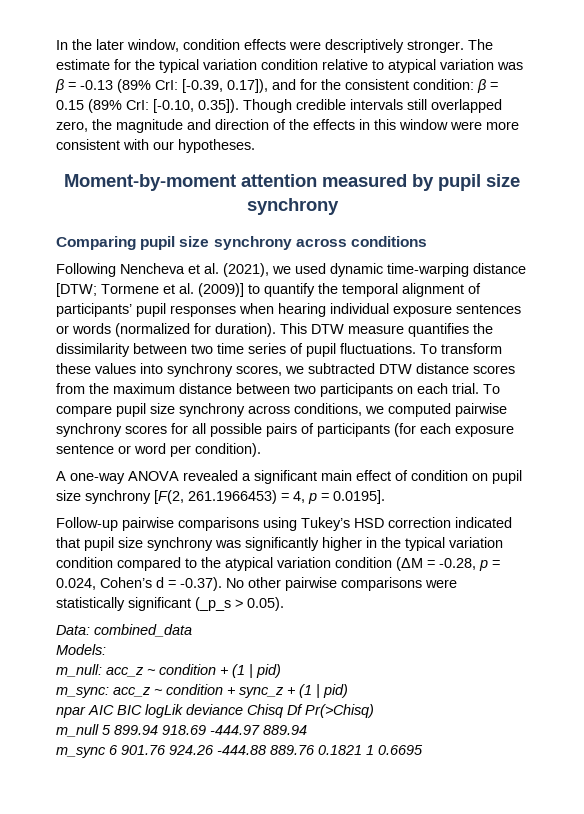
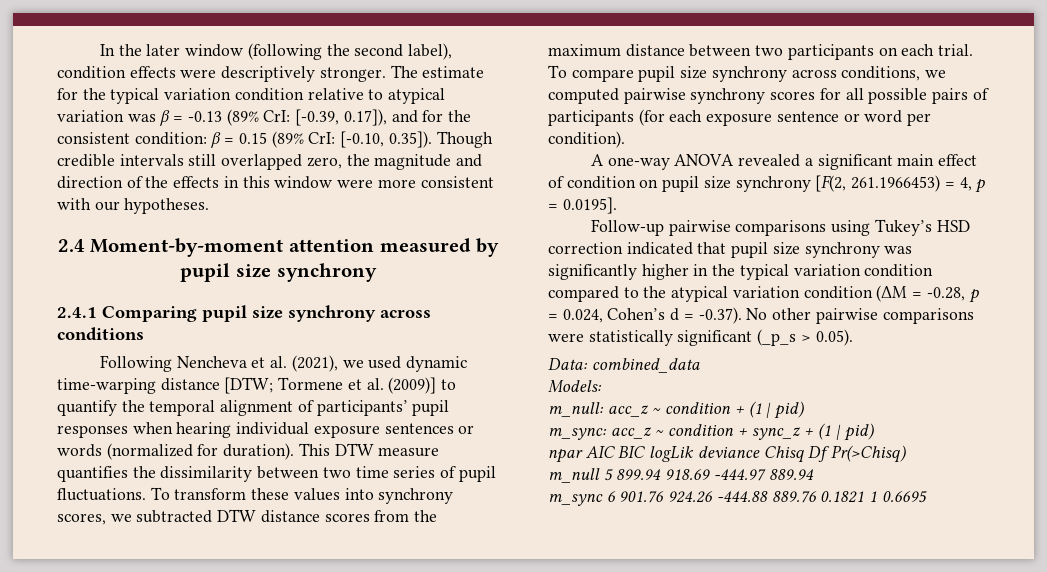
[127,39,179,52] window, -> [185,43,453,60] window (following the second label),
(255, 146) none -> [57,239,85,252] 2.4
(339, 206) none -> [57,307,97,318] 2.4.1

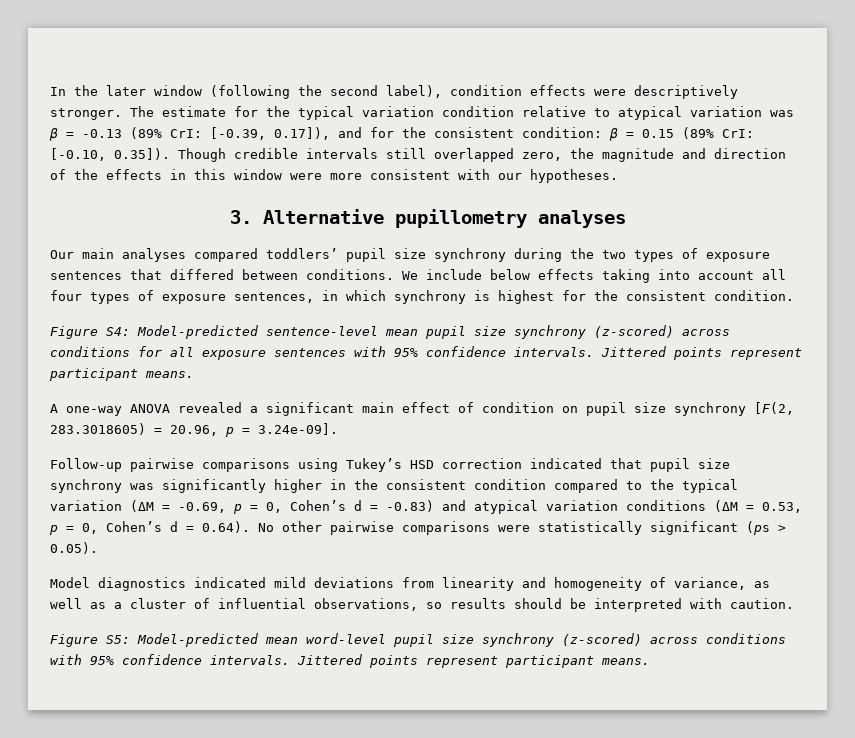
[57,238,500,257] [180,263,377,282] [57,305,431,322] [57,327,144,341] [100,355,468,372] [57,377,457,394] [57,400,450,416] [57,422,475,438] [57,443,440,460] [57,466,496,482] [57,487,454,504] [57,509,438,525] [548,44,974,60] [548,65,947,82] [548,88,989,104] [548,109,932,126] [548,131,625,148] 2.4 Moment-by-moment attention measured by pupil size synchrony // 2.4.1 Comparing pupil size synchrony across conditions // Following Nencheva et al. (2021), we used dynamic time-warping distance [DTW; Tormene et al. (2009)] to quantify the temporal alignment of participants’ pupil responses when hearing individual exposure sentences or words (normalized for duration). This DTW measure quantifies the dissimilarity between two time series of pupil fluctuations. To transform these values into synchrony scores, we subtracted DTW distance scores from the maximum distance between two participants on each trial. To compare pupil size synchrony across conditions, we computed pairwise synchrony scores for all possible pairs of participants (for each exposure sentence or word per condition). -> [229,209,626,228] [50,248,770,262] [50,269,786,283] [50,290,794,304] [50,325,730,339] [50,346,802,360] [49,368,194,381] 3. Alternative pupillometry analyses // Our main analyses compared toddlers’ pupil size synchrony during the two types of exposure sentences that differed between conditions. We include below effects taking into account all four types of exposure sentences, in which synchrony is highest for the consistent condition. // Figure S4: Model-predicted sentence-level mean pupil size synchrony (z-scored) across conditions for all exposure sentences with 95% confidence intervals. Jittered points represent participant means.
[851,175,986,193] [548,197,617,214] 261.1966453) = 4, p = 0.0195]. -> [50,423,338,437] 283.3018605) = 20.96, p = 3.24e-09].
[739,264,861,280] typical variation -> [386,479,466,490] consistent
[671,285,979,303] [548,307,742,324] atypical variation condition (ΔM = -0.28, p = 0.024, Cohen’s d = -0.37). -> [682,479,738,493] [50,500,802,514] [49,521,250,535] typical variation (ΔM = -0.69, p = 0, Cohen’s d = -0.83) and atypical variation conditions (ΔM = 0.53, p = 0, Cohen’s d = 0.64).
[757,329,797,346] (_p_s -> [746,521,770,535] (ps
[548,358,700,373] [548,380,602,393] [548,401,805,419] [548,423,874,441] [548,445,907,463] [548,468,814,483] [548,491,927,506] Data: combined_data // Models: // m_null: acc_z ~ condition + (1 | pid) // m_sync: acc_z ~ condition + sync_z + (1 | pid) // npar AIC BIC logLik deviance Chisq Df Pr(>Chisq) // m_null 5 899.94 918.69 -444.97 889.94 // m_sync 6 901.76 924.26 -444.88 889.76 0.1821 1 0.6695 -> [50,577,770,591] [50,598,794,612] [50,633,786,647] [50,654,650,668] Model diagnostics indicated mild deviations from linearity and homogeneity of variance, as well as a cluster of influential observations, so results should be interpreted with caution. // Figure S5: Model-predicted mean word-level pupil size synchrony (z-scored) across conditions with 95% confidence intervals. Jittered points represent participant means.

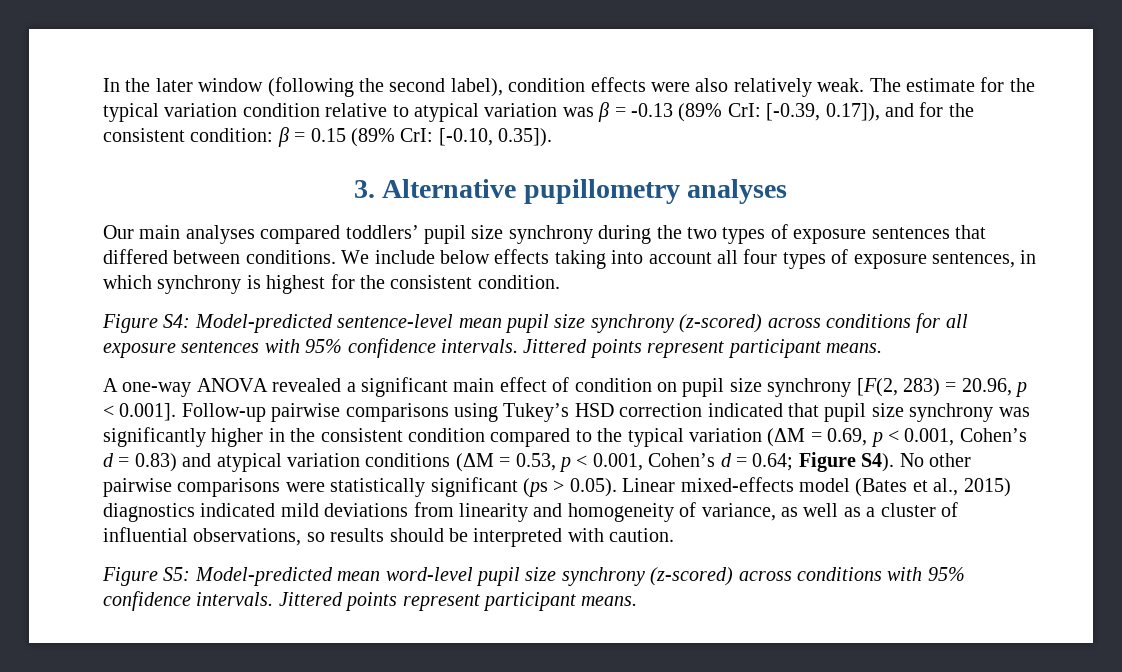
[634,85,738,99] [50,108,122,120] descriptively stronger. -> [695,78,865,97] also relatively weak.
[178,148,786,162] [50,169,618,183] Though credible intervals still overlapped zero, the magnitude and direction of the effects in this window were more consistent with our hypotheses. -> (553, 137) none
[50,423,146,435] 283.3018605) -> [902,378,940,397] 283)
[242,423,338,435] = 3.24e-09]. // -> [103,403,177,421] < 0.001].
[178,500,434,514] -0.69, p = 0, Cohen’s d = -0.83) -> [827,428,1027,447] [103,453,177,472] 0.69, p < 0.001, Cohen’s d = 0.83)
[66,521,250,534] = 0, Cohen’s d = 0.64). -> [576,452,895,472] < 0.001, Cohen’s d = 0.64; Figure S4).
[50,577,90,588] // Model -> [622,477,1011,497] Linear mixed-effects model (Bates et al., 2015)

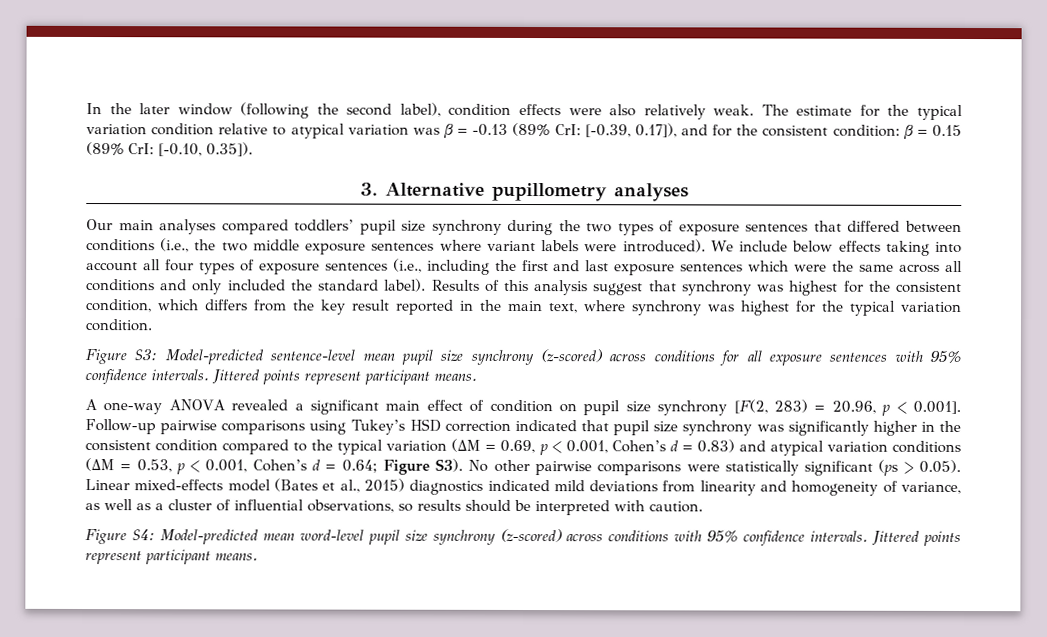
[245,250,336,264] conditions. -> [86,238,706,255] conditions (i.e., the two middle exposure sentences where variant labels were introduced).
[931,250,1037,268] [103,274,473,294] sentences, in which synchrony is highest for the consistent -> [324,258,964,276] [86,278,962,296] [86,299,962,316] sentences (i.e., including the first and last exposure sentences which were the same across all conditions and only included the standard label). Results of this analysis suggest that synchrony was highest for the consistent condition, which differs from the key result reported in the main text, where synchrony was highest for the typical variation
[163,314,191,328] S4: -> [134,349,158,361] S3:
[861,453,895,472] S4). -> [435,458,464,472] S3).
[163,567,191,581] S5: -> [131,529,155,541] S4:

